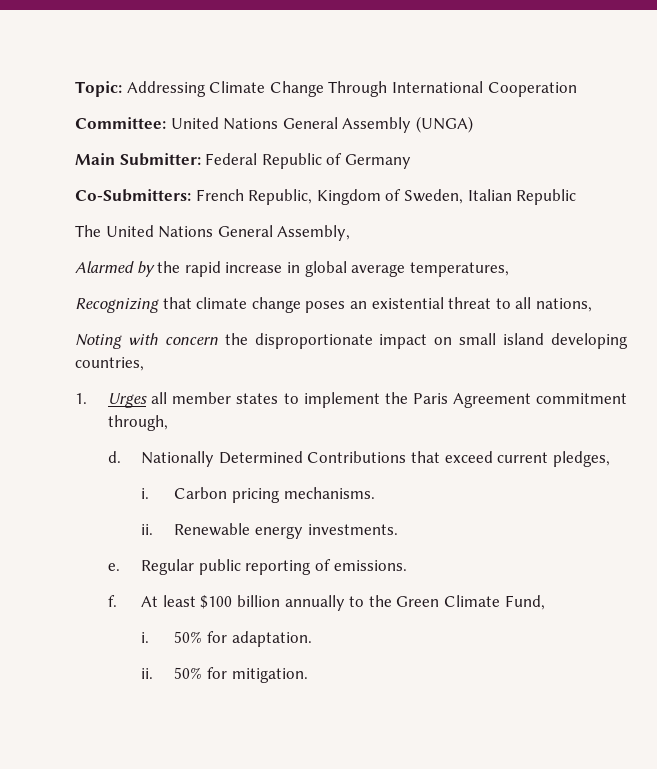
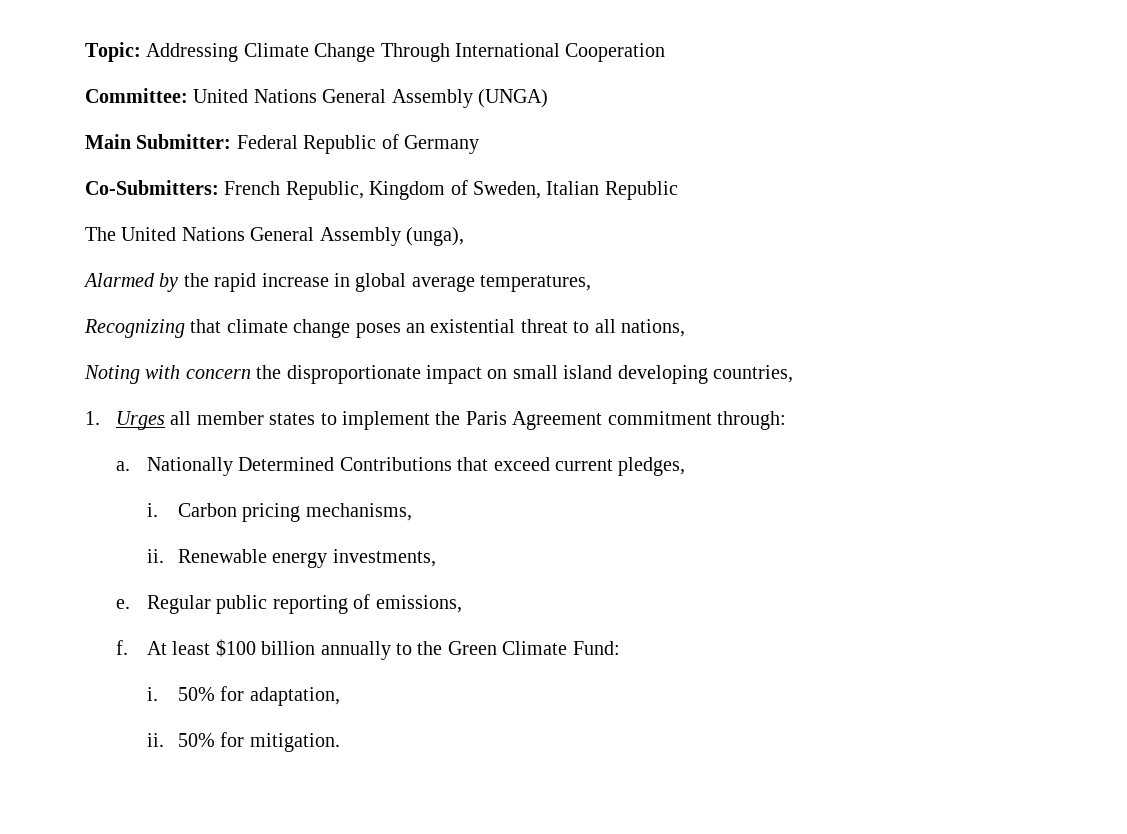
[277,225,351,241] Assembly, -> [319,227,464,246] Assembly (unga),
[108,415,169,431] [108,451,122,463] through, // d. -> [716,411,786,430] [115,461,130,471] through: // a.
[283,487,375,499] mechanisms. -> [305,503,412,521] mechanisms,
[307,524,398,535] investments. -> [332,549,436,567] investments,
[333,560,407,571] emissions. -> [375,595,462,613] emissions,
[504,595,545,610] Fund, -> [572,641,620,655] Fund:
[231,631,312,647] adaptation. -> [249,687,340,706] adaptation,

